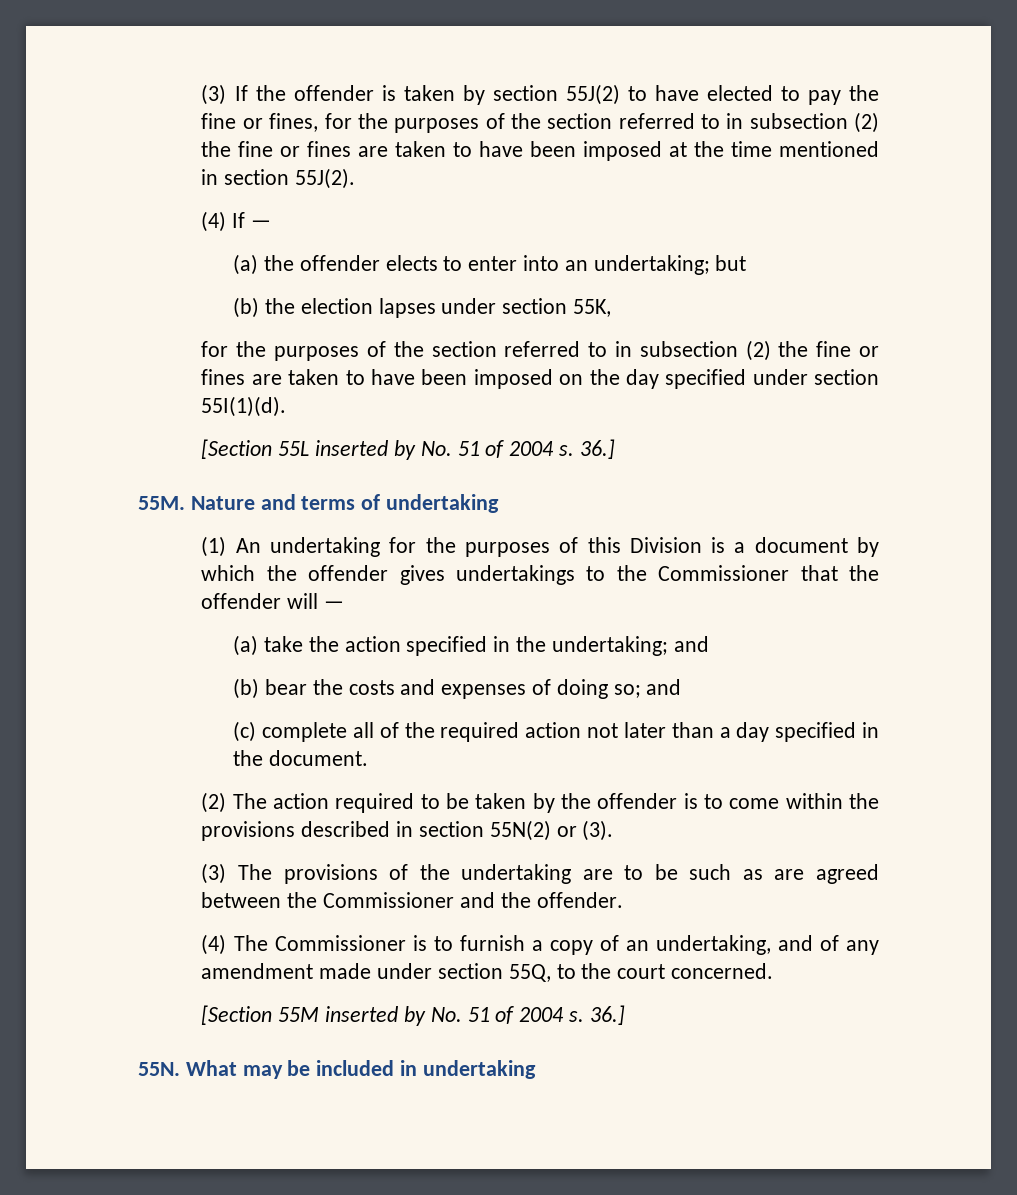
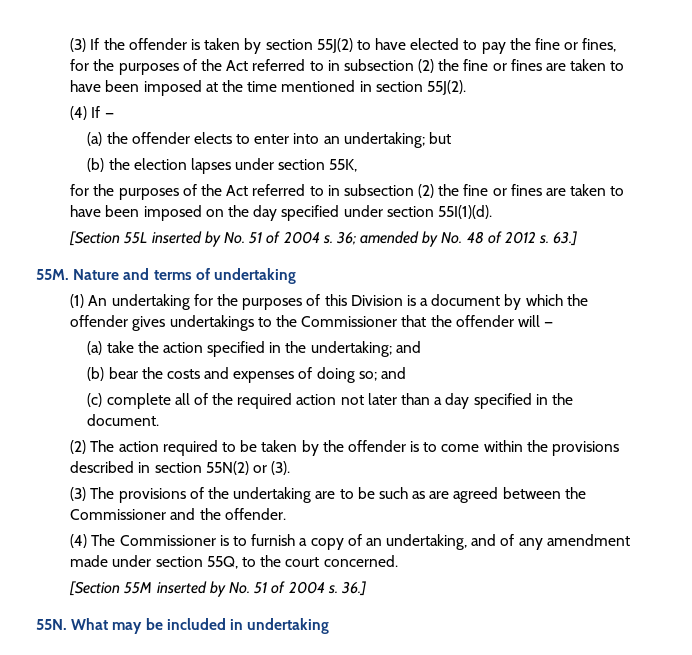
[547,113,613,129] section -> [226,60,249,71] Act
[431,341,497,357] section -> [226,185,249,196] Act
[579,439,615,459] 36.] -> [335,231,578,247] 36; amended by No. 48 of 2012 s. 63.]

